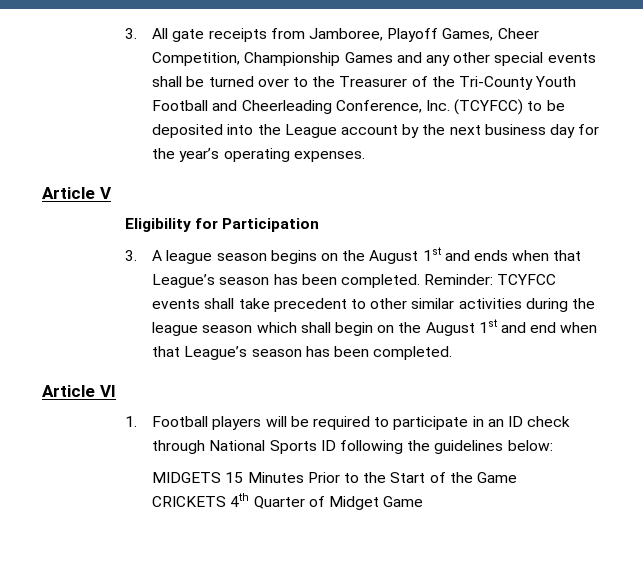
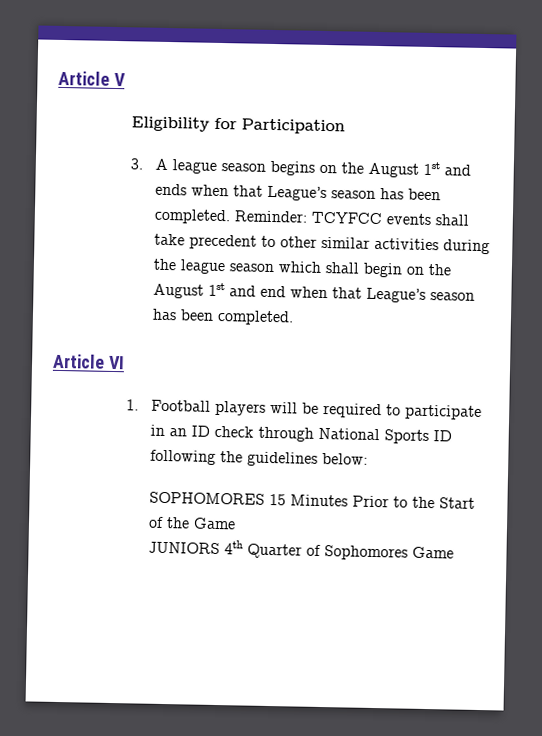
[124,28,539,42] [152,52,596,66] [152,76,577,90] [152,99,565,115] [152,124,600,138] [152,148,365,162] 3. All gate receipts from Jamboree, Playoff Games, Cheer Competition, Championship Games and any other special events shall be turned over to the Treasurer of the Tri-County Youth Football and Cheerleading Conference, Inc. (TCYFCC) to be deposited into the League account by the next business day for the year’s operating expenses. // -> (58, 78) none
[152,472,222,483] MIDGETS -> [149,491,266,505] SOPHOMORES
[152,496,227,507] CRICKETS -> [148,541,221,555] JUNIORS
[328,496,379,510] Midget -> [324,545,409,561] Sophomores

